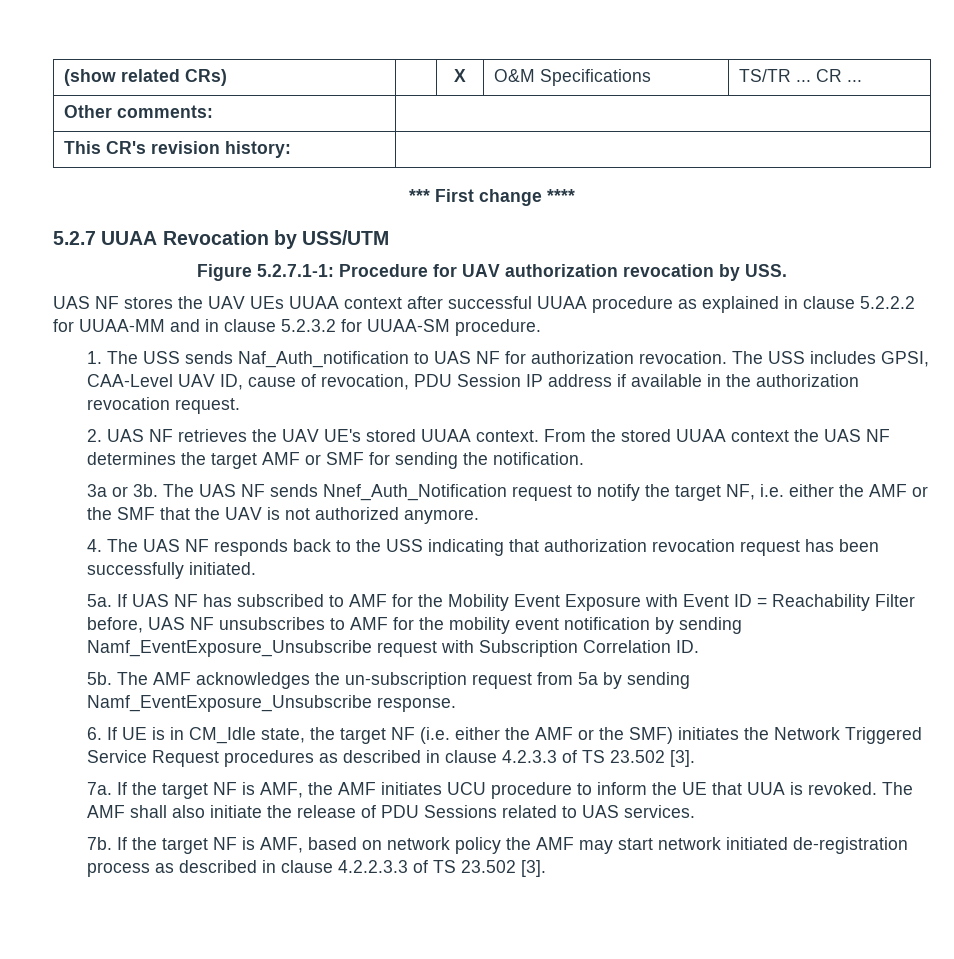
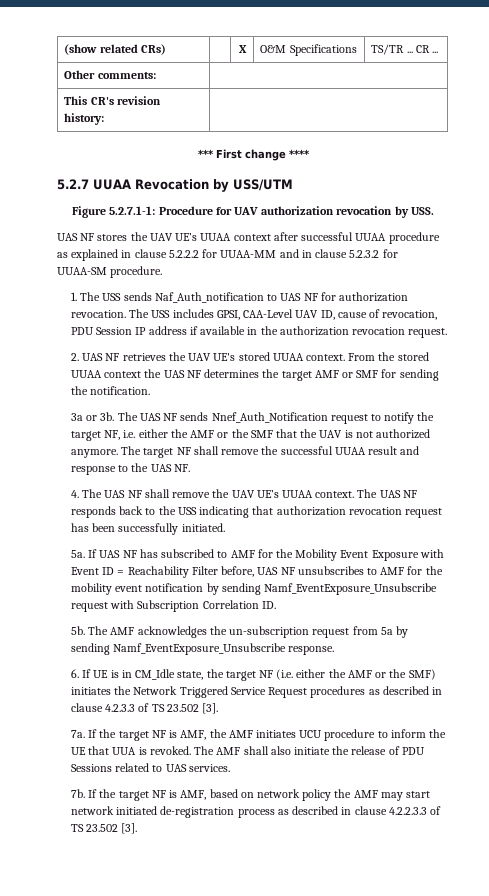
[250,296,284,309] UEs -> [175,233,198,241] UE’s
[86,539,102,552] // 4. -> [121,446,420,458] [70,463,190,475] [70,489,355,498] The target NF shall remove the successful UUAA result and response to the UAS NF. // 4. The UAS NF shall remove the UAV UE’s UUAA context.

